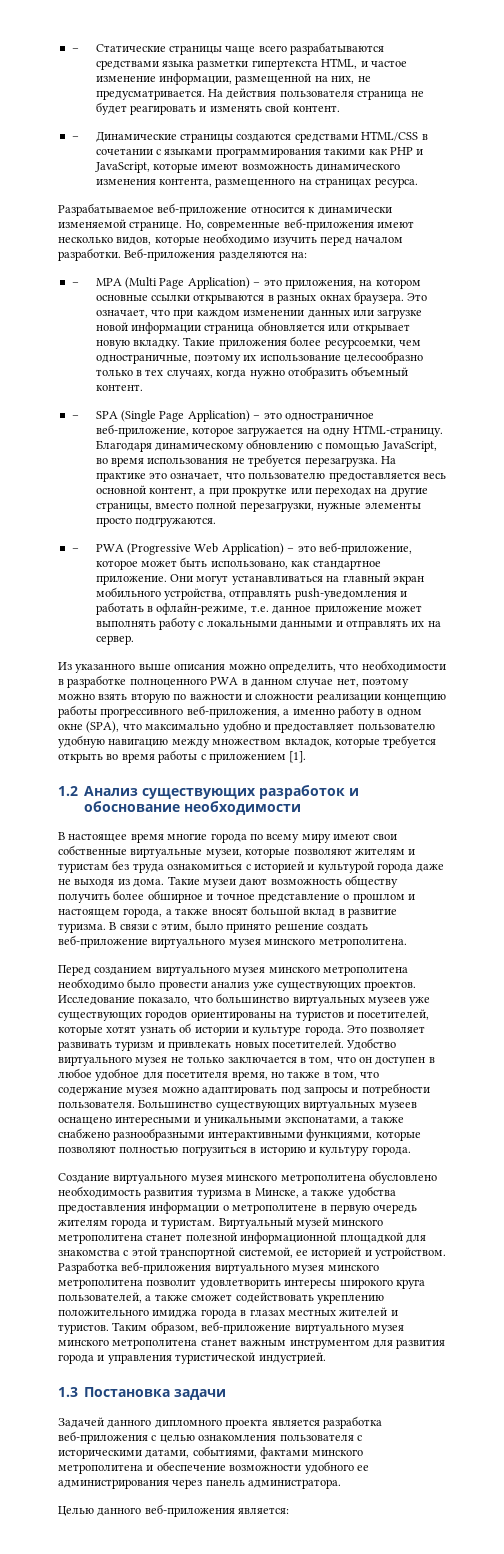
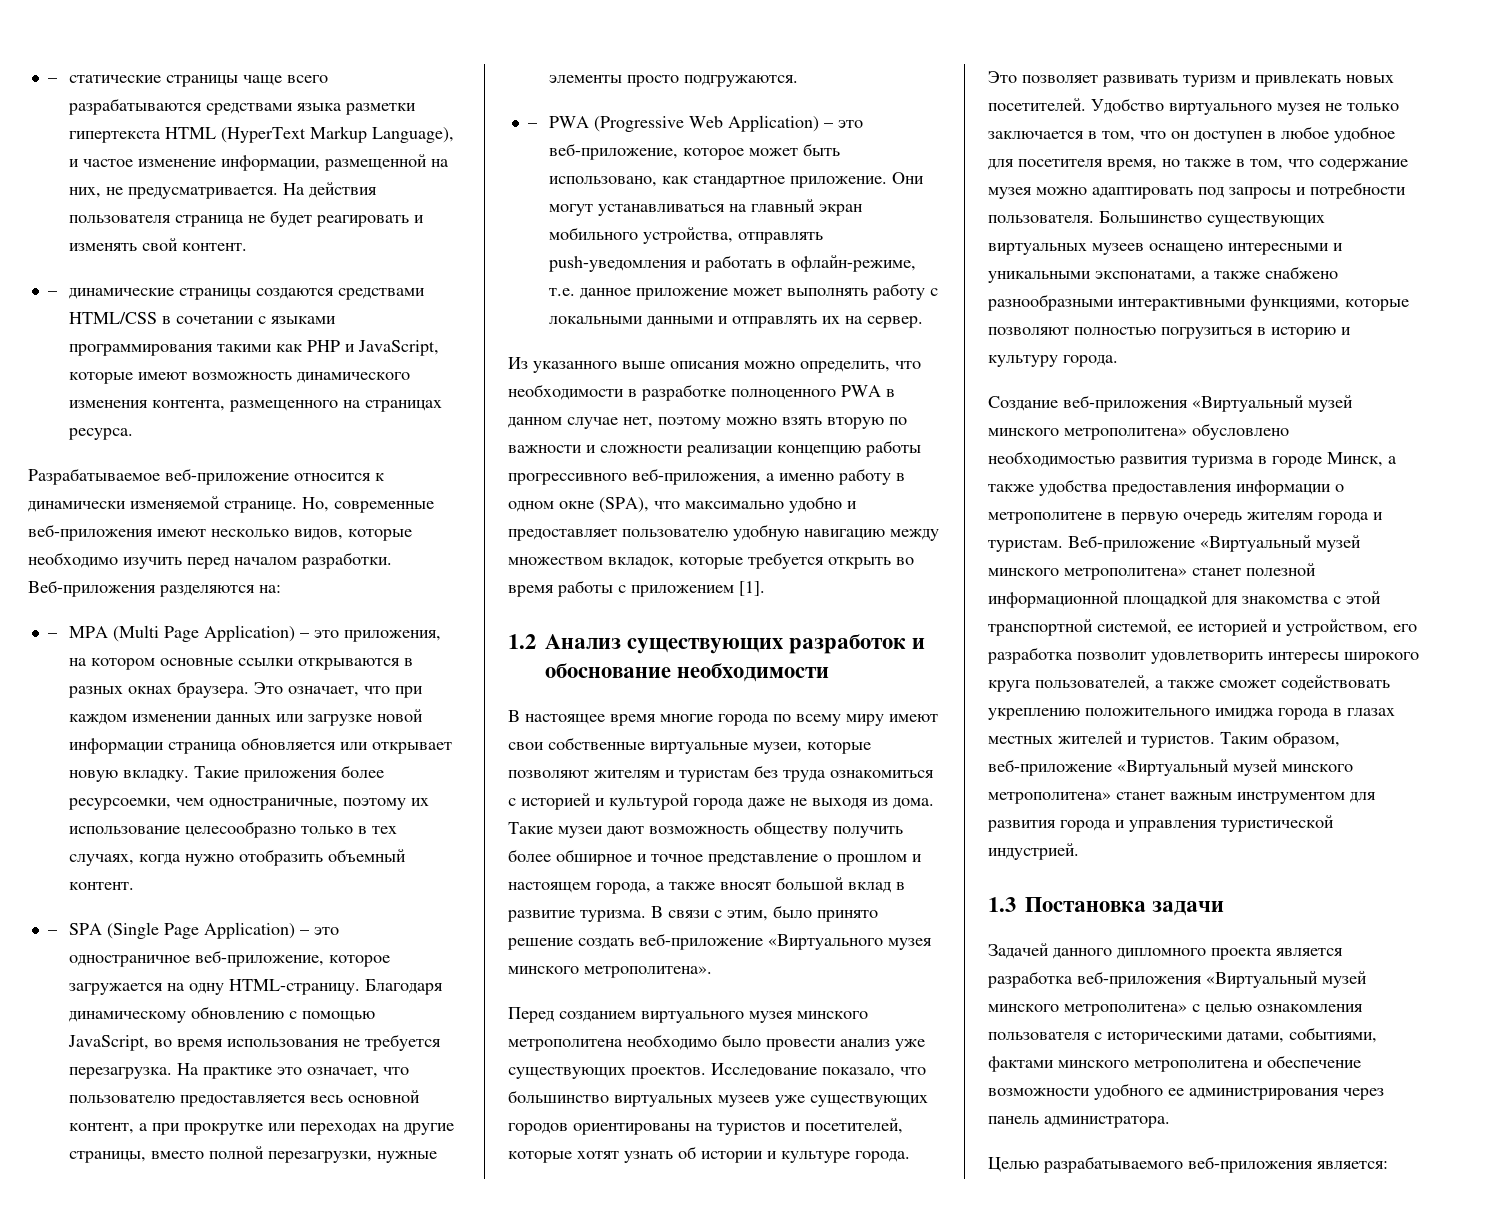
[71,44,166,52] – Статические -> [47,75,162,83] – статические
[321,58,358,69] HTML, -> [165,126,455,143] HTML (HyperText Markup Language),
[95,131,177,142] Динамические -> [69,288,175,299] динамические
[151,938,407,948] виртуального музея минского метрополитена. -> [768,934,932,950] [508,966,712,978] «Виртуального музея минского метрополитена».
[113,1171,437,1184] [58,1186,141,1198] виртуального музея минского метрополитена обусловлено необходимость -> [1063,395,1353,412] [988,423,1289,440] [988,451,1115,467] веб-приложения «Виртуальный музей минского метрополитена» обусловлено необходимостью
[254,1188,299,1198] Минске, -> [1272,452,1383,468] городе Минск,
[218,1217,384,1229] [58,1234,143,1244] Виртуальный музей минского метрополитена -> [1068,535,1361,552] [988,568,1187,580] Веб-приложение «Виртуальный музей минского метрополитена»
[375,1247,446,1259] [58,1261,379,1274] [58,1279,143,1289] устройством. Разработка веб-приложения виртуального музея минского метрополитена -> [1286,619,1417,636] [987,647,1073,664] устройством, его разработка
[294,1324,404,1334] [58,1339,198,1349] виртуального музея минского метрополитена -> [1117,759,1353,776] [988,792,1111,804] «Виртуальный музей минского метрополитена»
(148, 1437) none -> [1206,971,1367,988] [988,1004,1187,1016] «Виртуальный музей минского метрополитена»
[97,1507,142,1516] данного -> [1043,1156,1183,1173] разрабатываемого

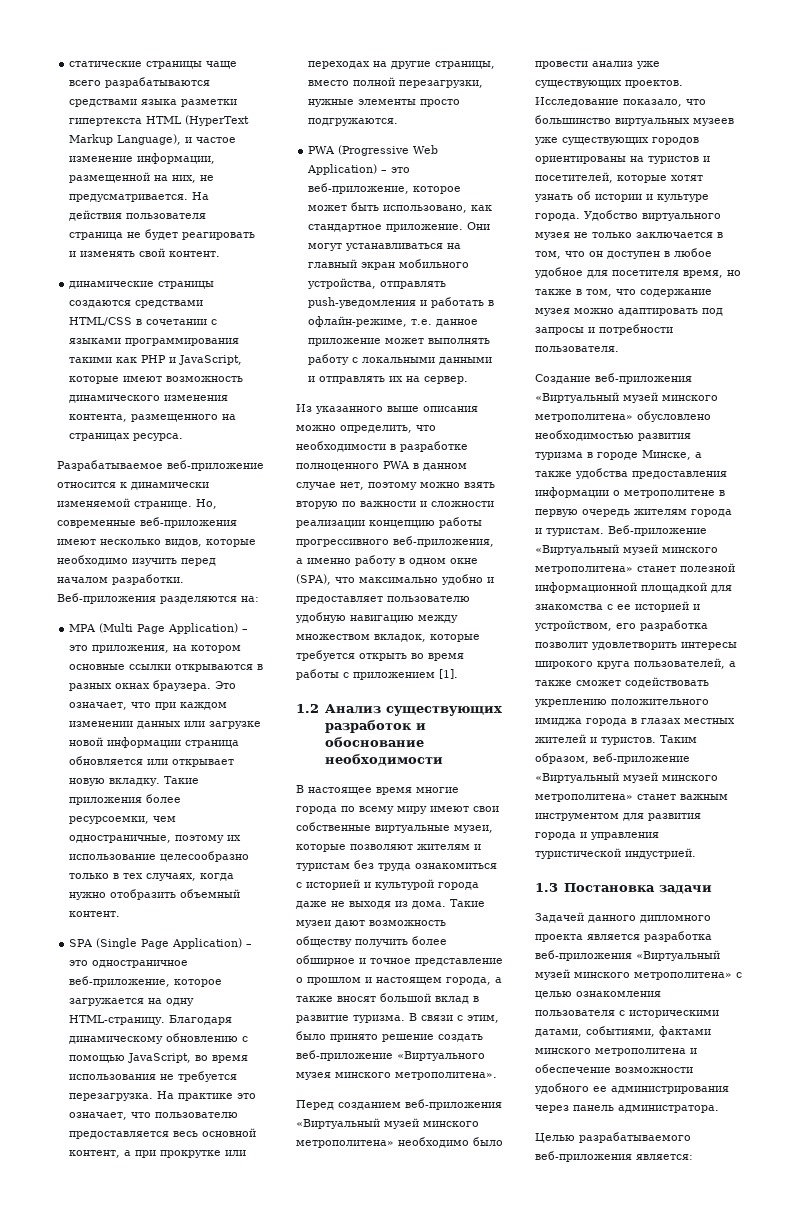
[47,78,57,83] – -> (69, 64) none
[47,291,57,296] – -> (221, 254) none
[47,633,57,638] – -> (259, 599) none
[47,930,57,935] – -> (121, 914) none
[527,123,537,128] – -> (399, 122) none
[641,1011,868,1023] [508,1039,623,1051] виртуального музея минского метрополитена -> [405,1099,502,1110] [296,1118,479,1129] [296,1140,394,1148] веб-приложения «Виртуальный музей минского метрополитена»
[988,71,1394,87] [988,98,1086,111] Это позволяет развивать туризм и привлекать новых посетителей. -> (580, 217) none
[1099,211,1325,227] [988,243,1343,255] [988,266,1338,283] [987,294,1409,311] [988,327,1351,339] [988,355,1118,367] Большинство существующих виртуальных музеев оснащено интересными и уникальными экспонатами, а также снабжено разнообразными интерактивными функциями, которые позволяют полностью погрузиться в историю и культуру города. -> (619, 349) none
[1327,452,1383,467] Минск, -> [642,450,691,460] Минске,
[1346,591,1381,604] [988,619,1172,636] этой транспортной системой, -> (613, 607) none

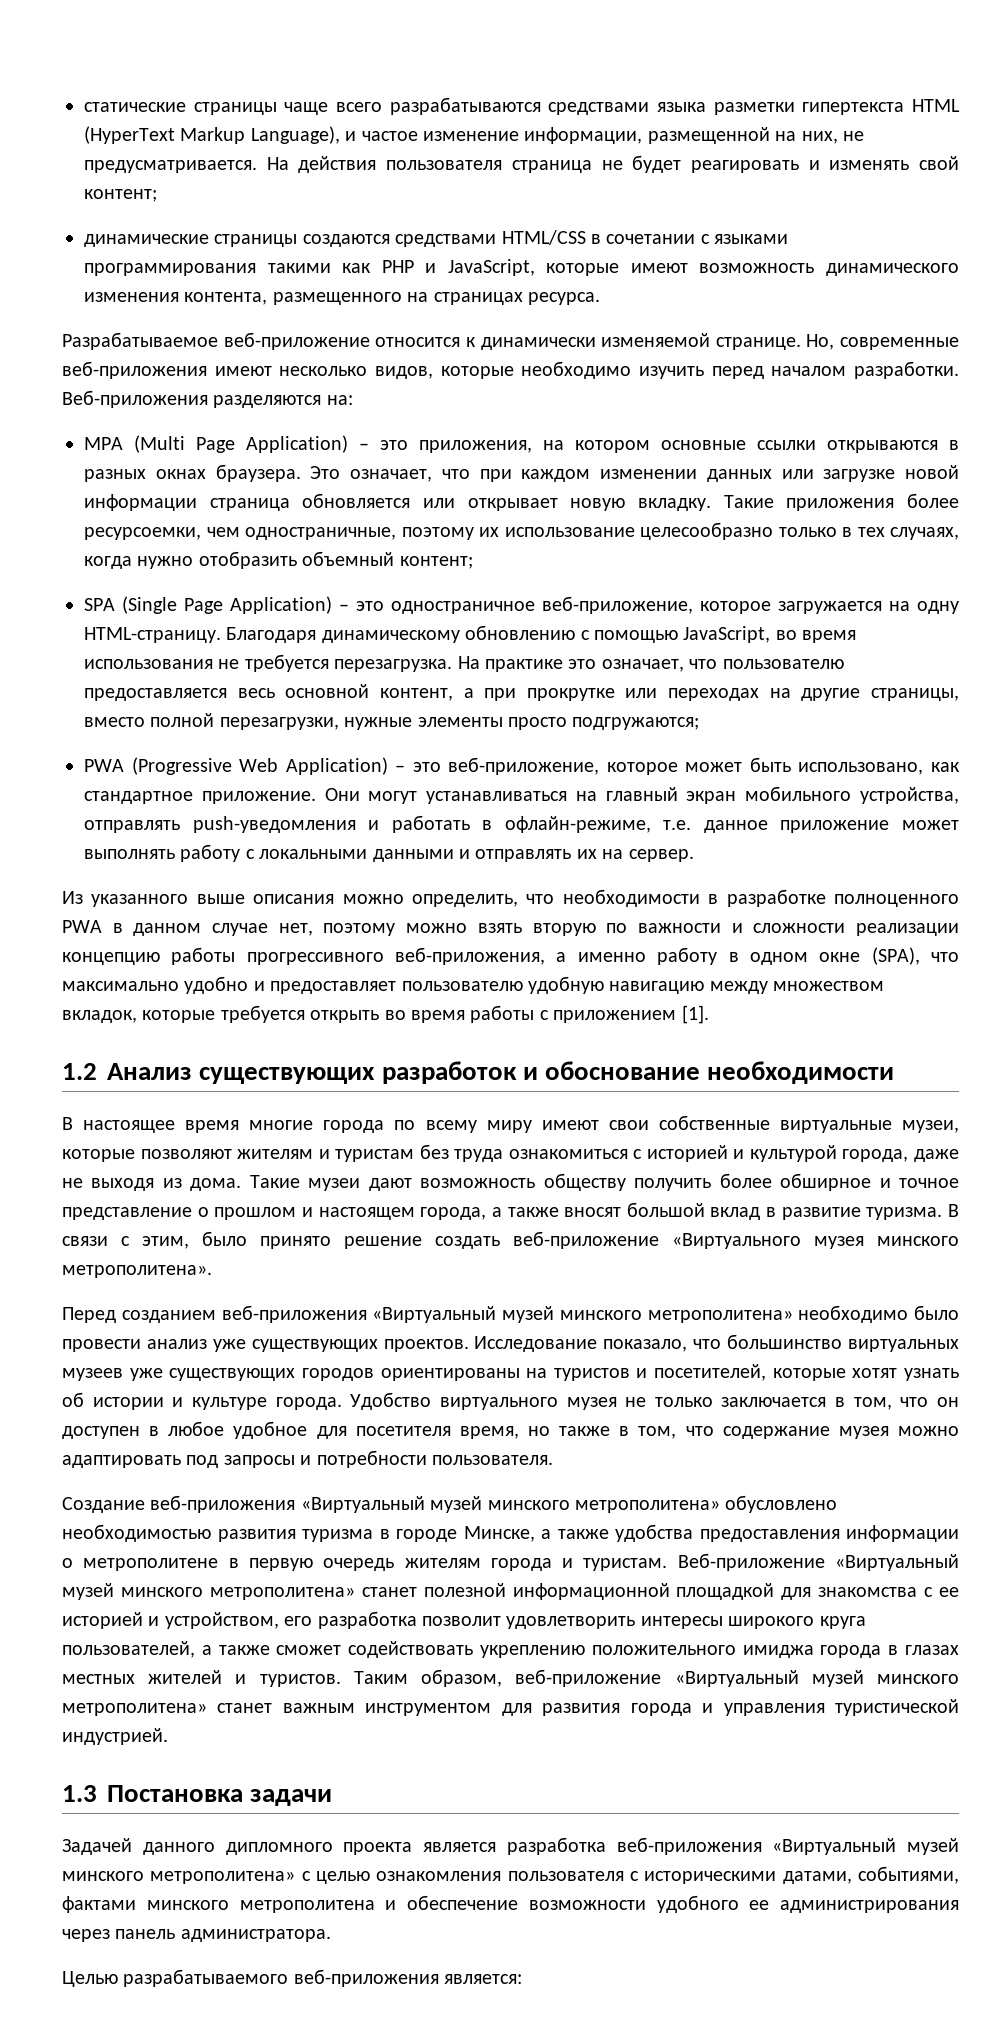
[169,251,221,257] контент. -> [84,189,157,202] контент;
[69,911,121,917] контент. -> [399,556,473,569] контент;
[308,118,399,126] подгружаются. -> [572,717,700,730] подгружаются;
[438,882,479,890] города -> [842,1149,909,1162] города,

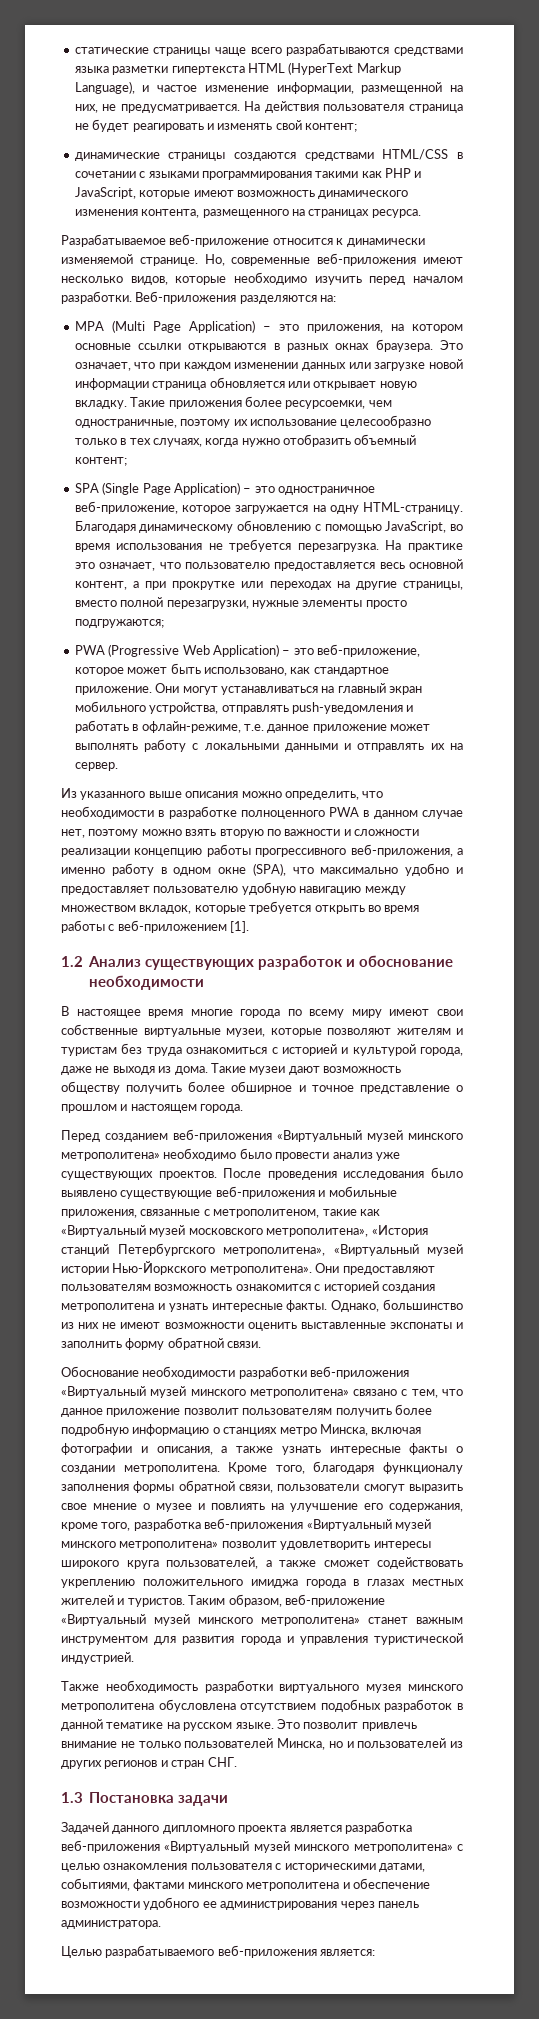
[553,1010,677,1023] приложением -> [117,920,227,933] веб-приложением
[420,1202,959,1220] [62,1231,959,1249] [62,1265,212,1278] города, а также вносят большой вклад в развитие туризма. В связи с этим, было принято решение создать веб-приложение «Виртуального музея минского метрополитена». -> [200,1104,244,1113] города.
[474,1334,960,1352] [62,1364,959,1381] [62,1392,959,1410] [62,1421,959,1439] [62,1450,553,1468] [62,1495,838,1513] [62,1524,959,1542] [62,1553,959,1571] [62,1583,959,1600] [62,1611,417,1629] Исследование показало, что большинство виртуальных музеев уже существующих городов ориентированы на туристов и посетителей, которые хотят узнать об истории и культуре города. Удобство виртуального музея не только заключается в том, что он доступен в любое удобное для посетителя время, но также в том, что содержание музея можно адаптировать под запросы и потребности пользователя. // Создание веб-приложения «Виртуальный музей минского метрополитена» обусловлено необходимостью развития туризма в городе Минске, а также удобства предоставления информации о метрополитене в первую очередь жителям города и туристам. Веб-приложение «Виртуальный музей минского метрополитена» станет полезной информационной площадкой для знакомства с ее историей и устройством, его разработка -> [223,1167,463,1180] [61,1186,397,1199] [61,1209,380,1218] [61,1225,428,1237] [61,1243,463,1256] [61,1261,435,1275] [61,1281,435,1293] [61,1299,463,1312] [61,1322,463,1331] [61,1337,262,1350] [61,1366,410,1379] [61,1386,463,1398] [61,1404,432,1417] [61,1423,422,1436] [61,1443,463,1455] [61,1461,463,1474] [61,1480,463,1493] [61,1503,463,1512] [61,1518,431,1531] [61,1541,219,1550] После проведения исследования было выявлено существующие веб-приложения и мобильные приложения, связанные с метрополитеном, такие как «Виртуальный музей московского метрополитена», «История станций Петербургского метрополитена», «Виртуальный музей истории Нью-Йоркского метрополитена». Они предоставляют пользователям возможность ознакомится с историей создания метрополитена и узнать интересные факты. Однако, большинство из них не имеют возможности оценить выставленные экспонаты и заполнить форму обратной связи. // Обоснование необходимости разработки веб-приложения «Виртуальный музей минского метрополитена» связано с тем, что данное приложение позволит пользователям получить более подробную информацию о станциях метро Минска, включая фотографии и описания, а также узнать интересные факты о создании метрополитена. Кроме того, благодаря функционалу заполнения формы обратной связи, пользователи смогут выразить свое мнение о музее и повлиять на улучшение его содержания, кроме того, разработка веб-приложения «Виртуальный музей минского метрополитена»
(168, 1736) none -> [61,1680,464,1693] [61,1699,464,1712] [61,1719,417,1731] [61,1738,463,1750] [61,1757,237,1769] // Также необходимость разработки виртуального музея минского метрополитена обусловлена отсутствием подобных разработок в данной тематике на русском языке. Это позволит привлечь внимание не только пользователей Минска, но и пользователей из других регионов и стран СНГ.

